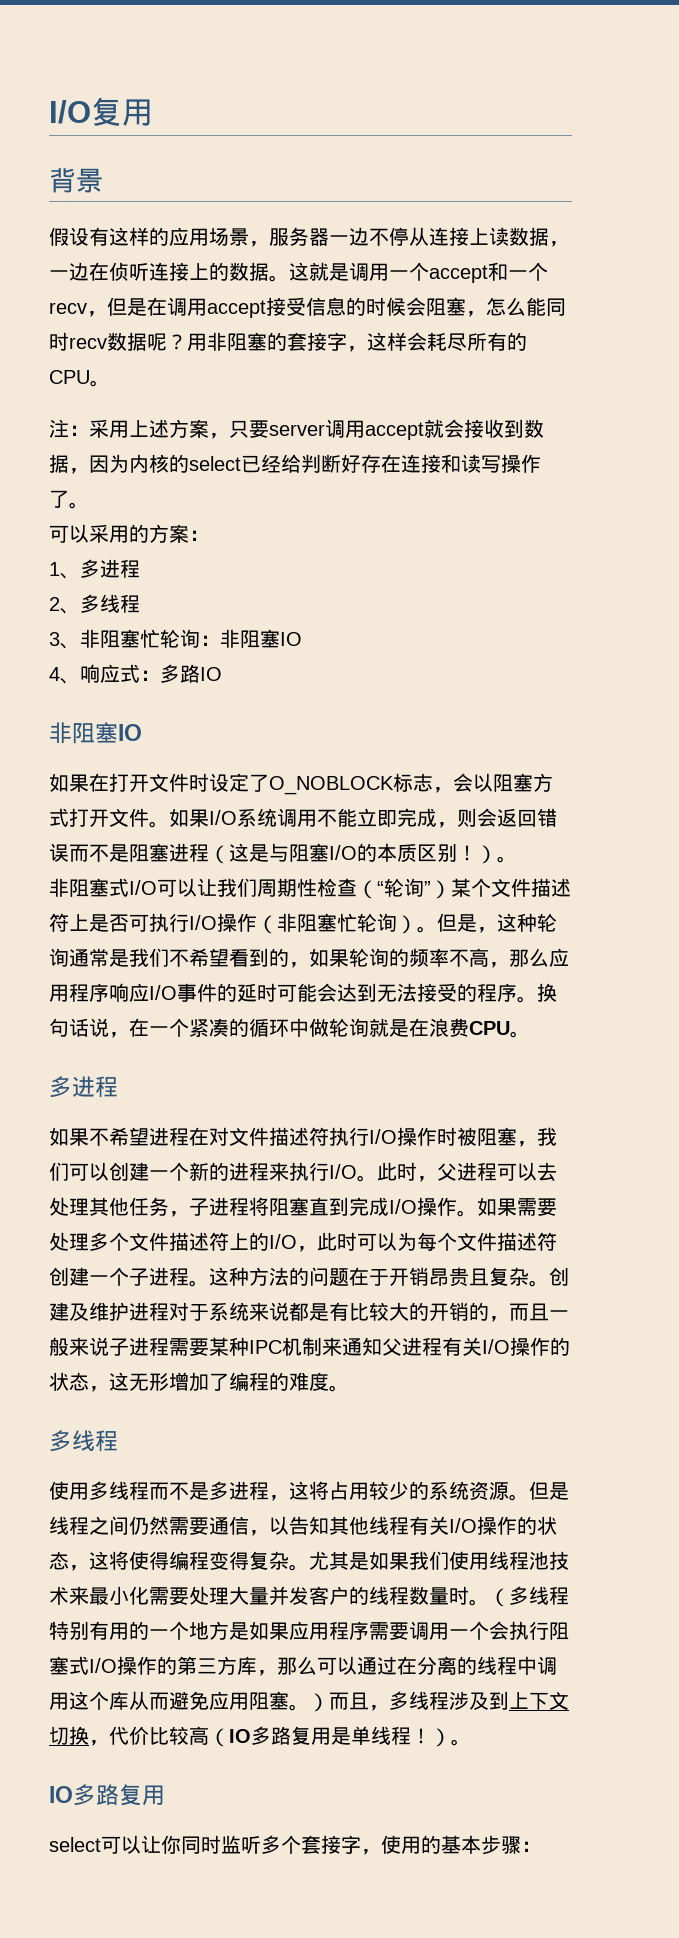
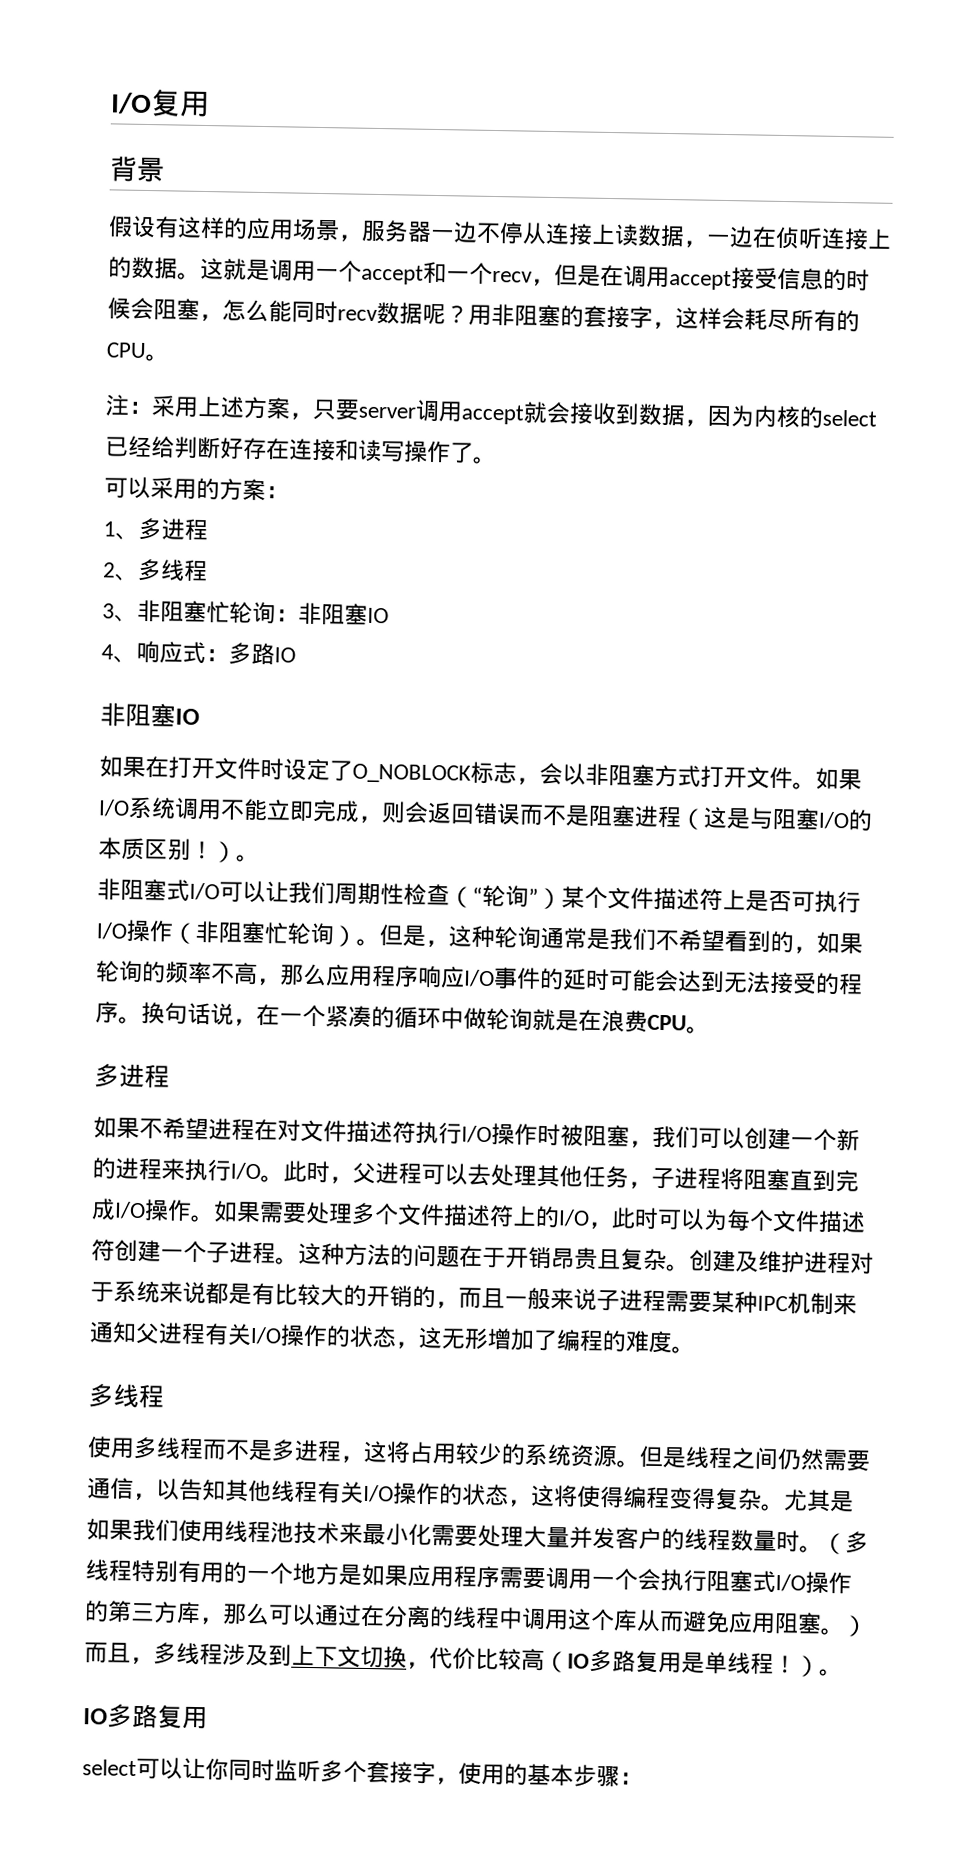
(493, 782) none -> [585,763,609,787] 非

